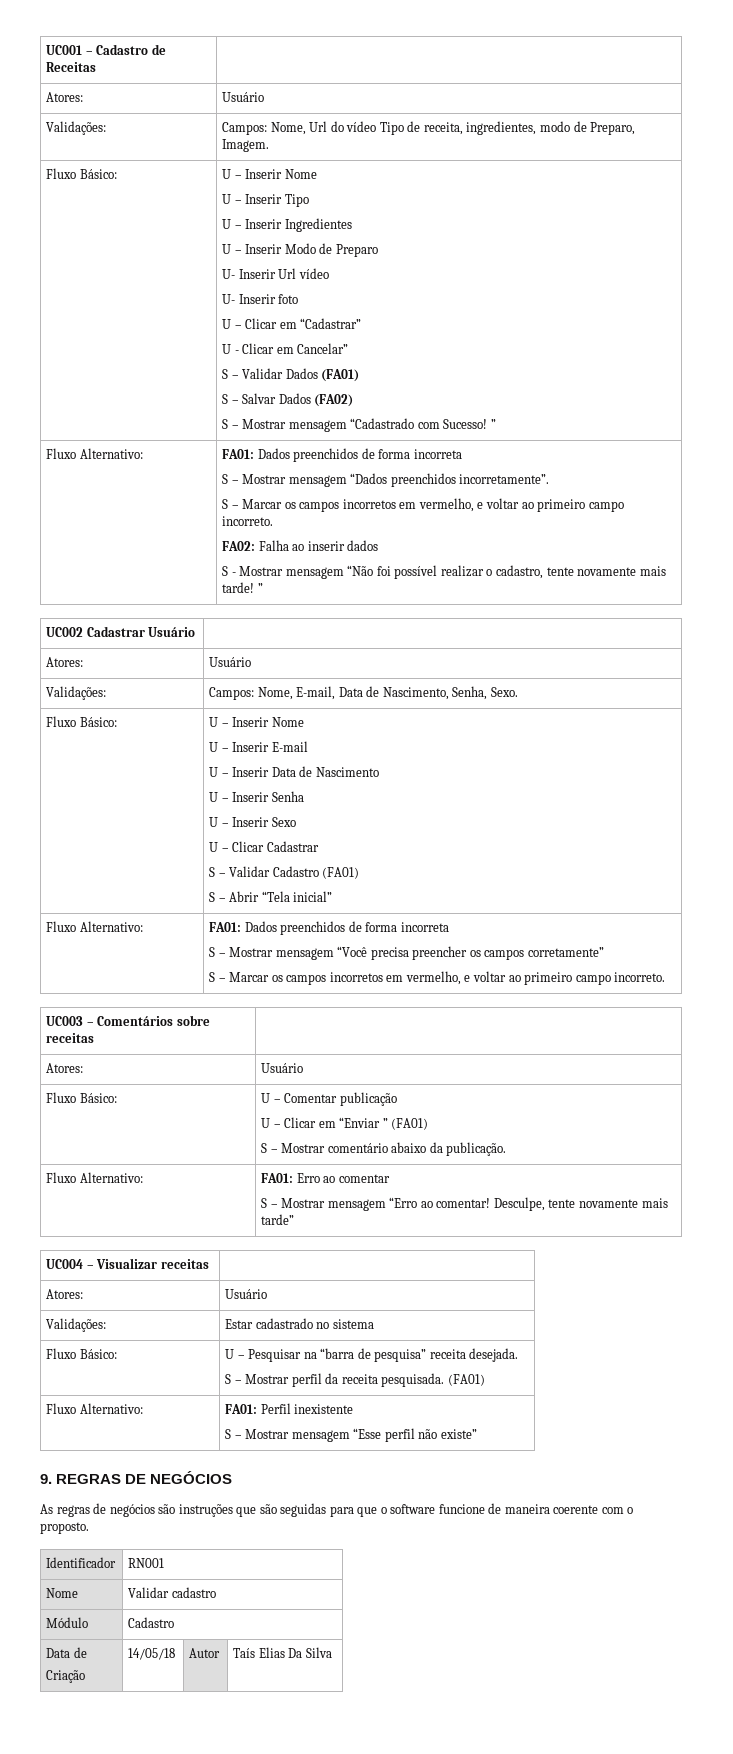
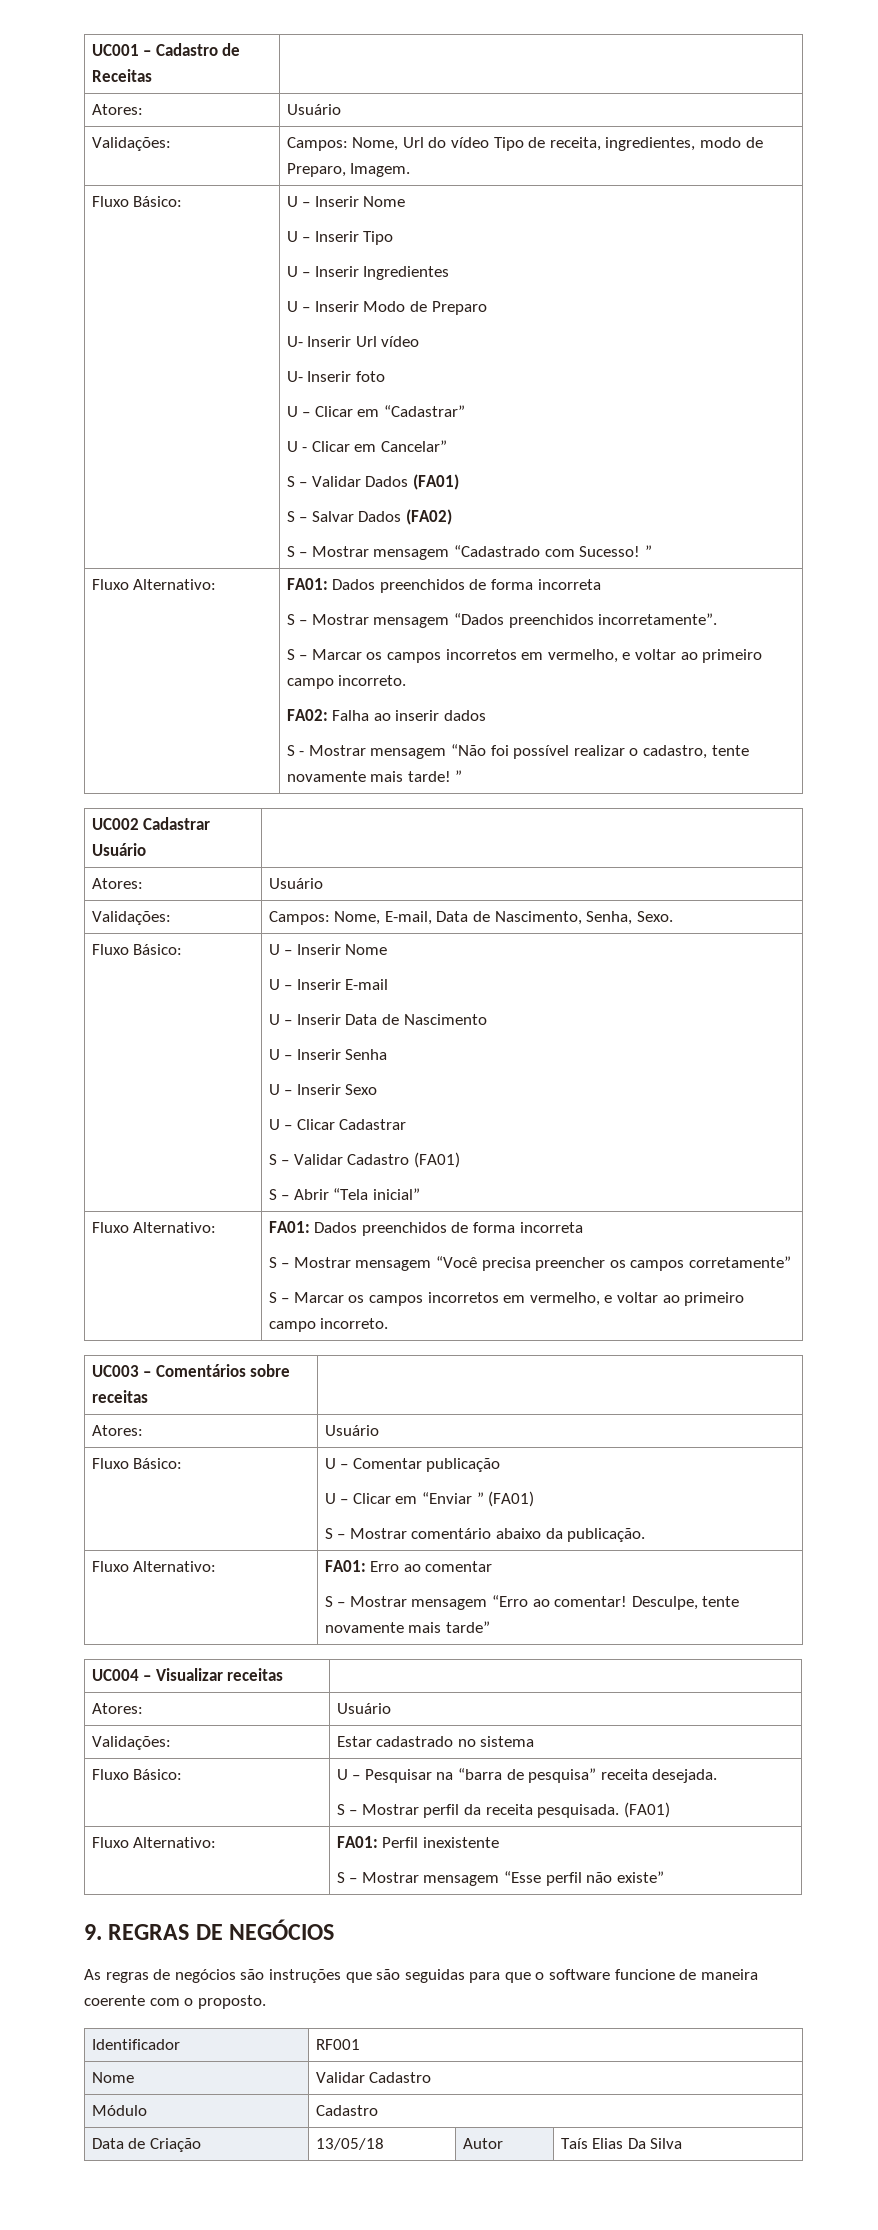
[128,1558,165,1568] RN001 -> [315,2039,360,2050] RF001
[171,1587,216,1598] cadastro -> [369,2072,432,2083] Cadastro
(87, 1652) // -> (146, 2143) none
[128,1648,176,1660] 14/05/18 -> [315,2138,384,2150] 13/05/18

